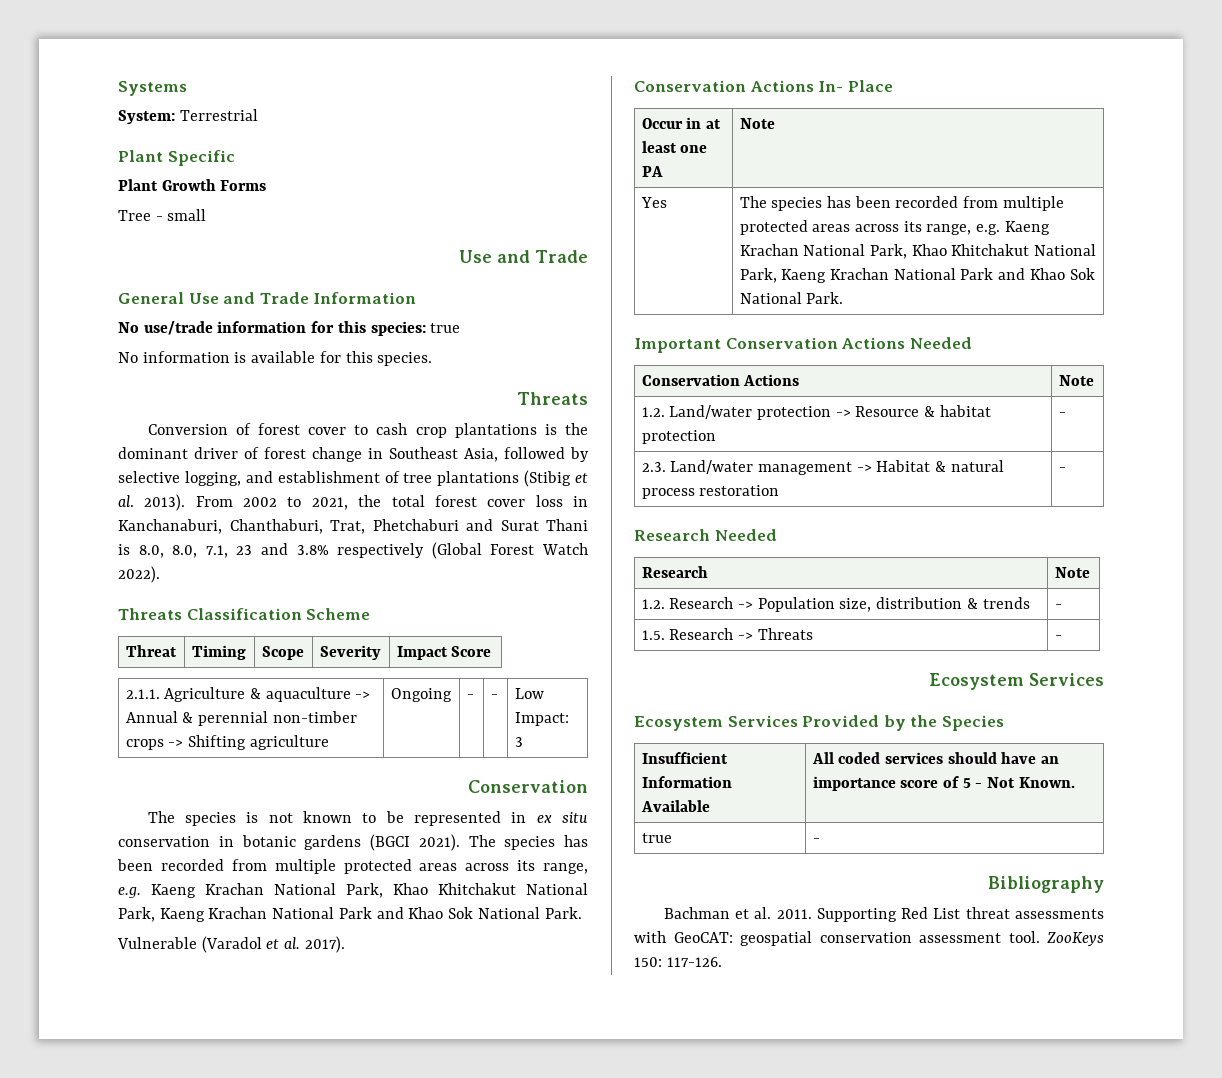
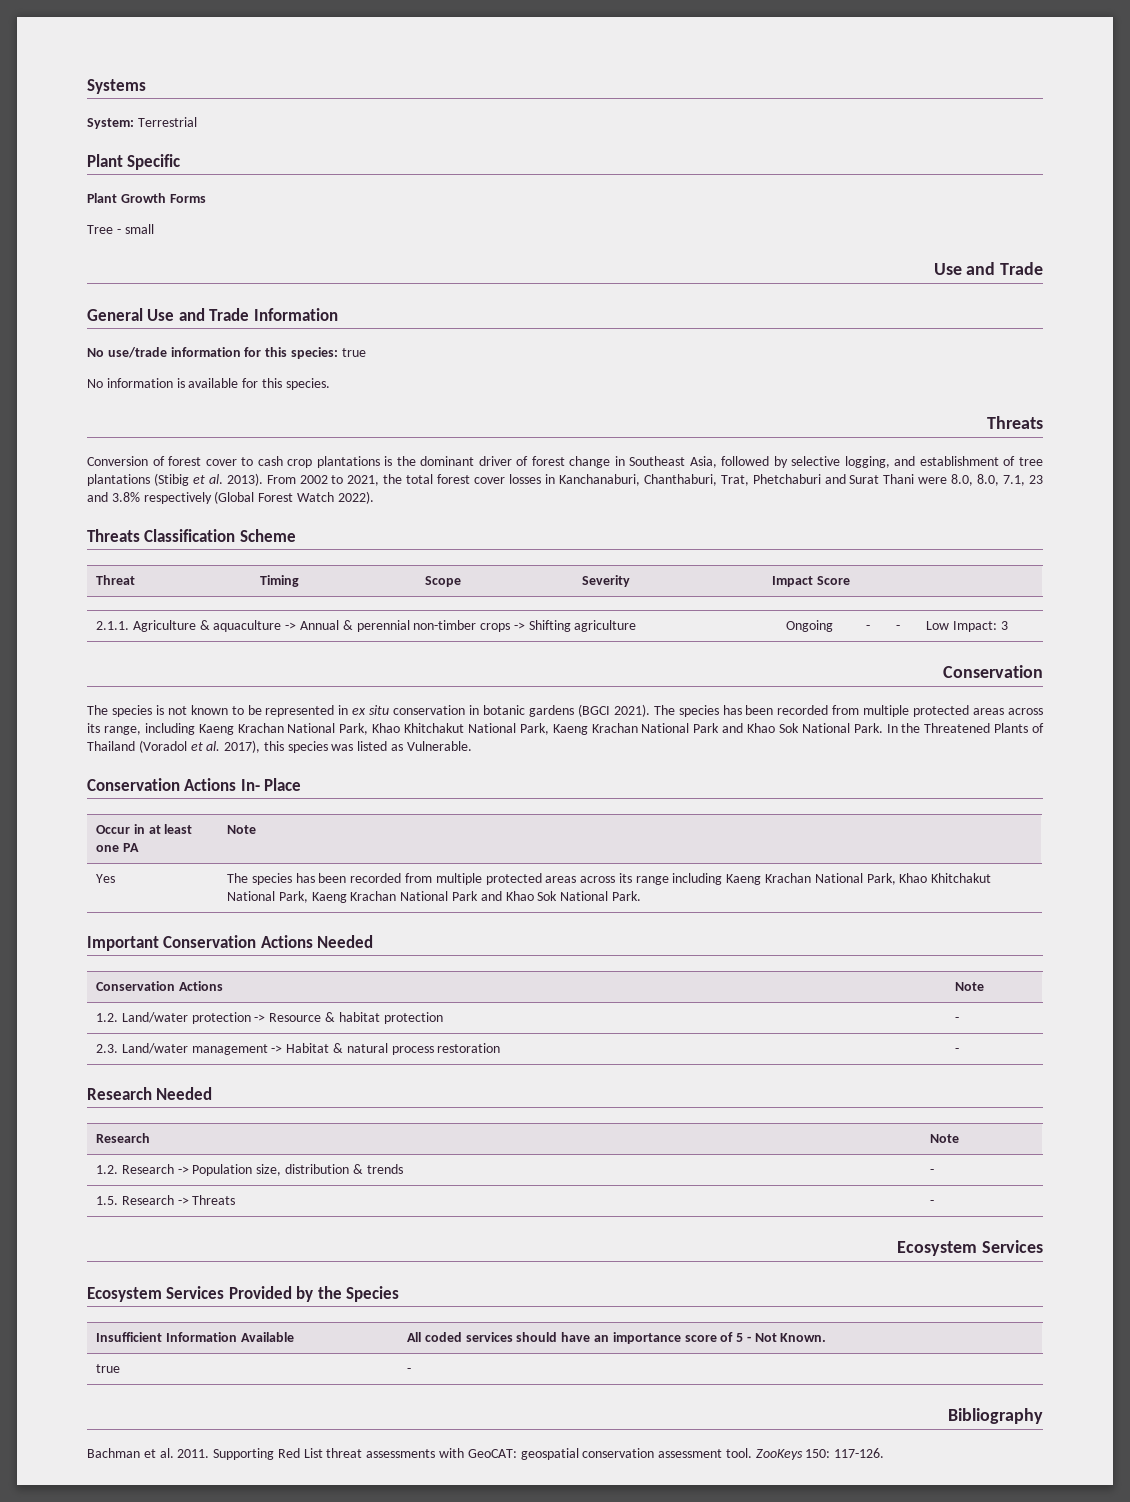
[535,495,563,507] loss -> [508,474,541,484] losses
[118,544,130,555] is -> [918,477,948,484] were
[118,886,141,898] e.g. -> [144,723,195,735] including
[117,936,345,953] // Vulnerable (Varadol et al. 2017). -> [886,723,1044,733] [87,740,472,753] In the Threatened Plants of Thailand (Voradol et al. 2017), this species was listed as Vulnerable.
[926,224,1001,235] range, e.g. -> [635,873,723,885] range including

